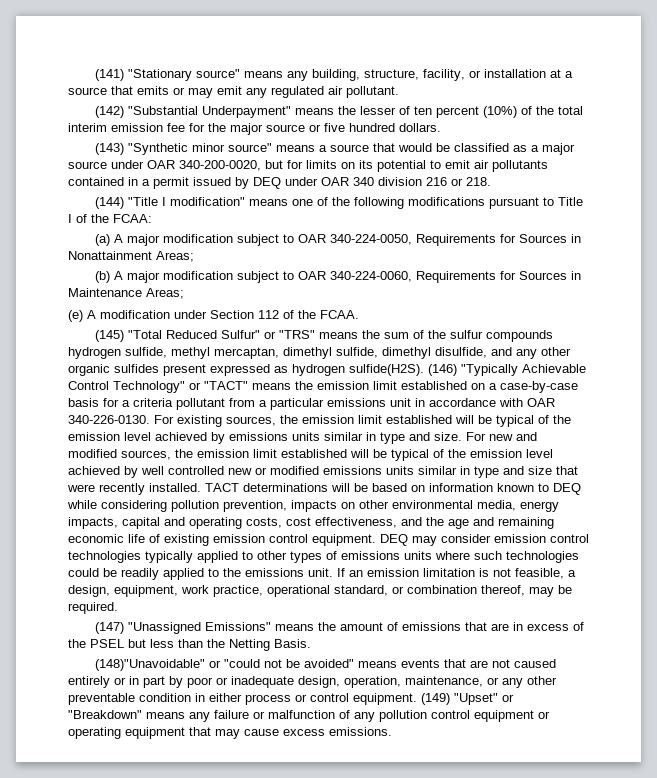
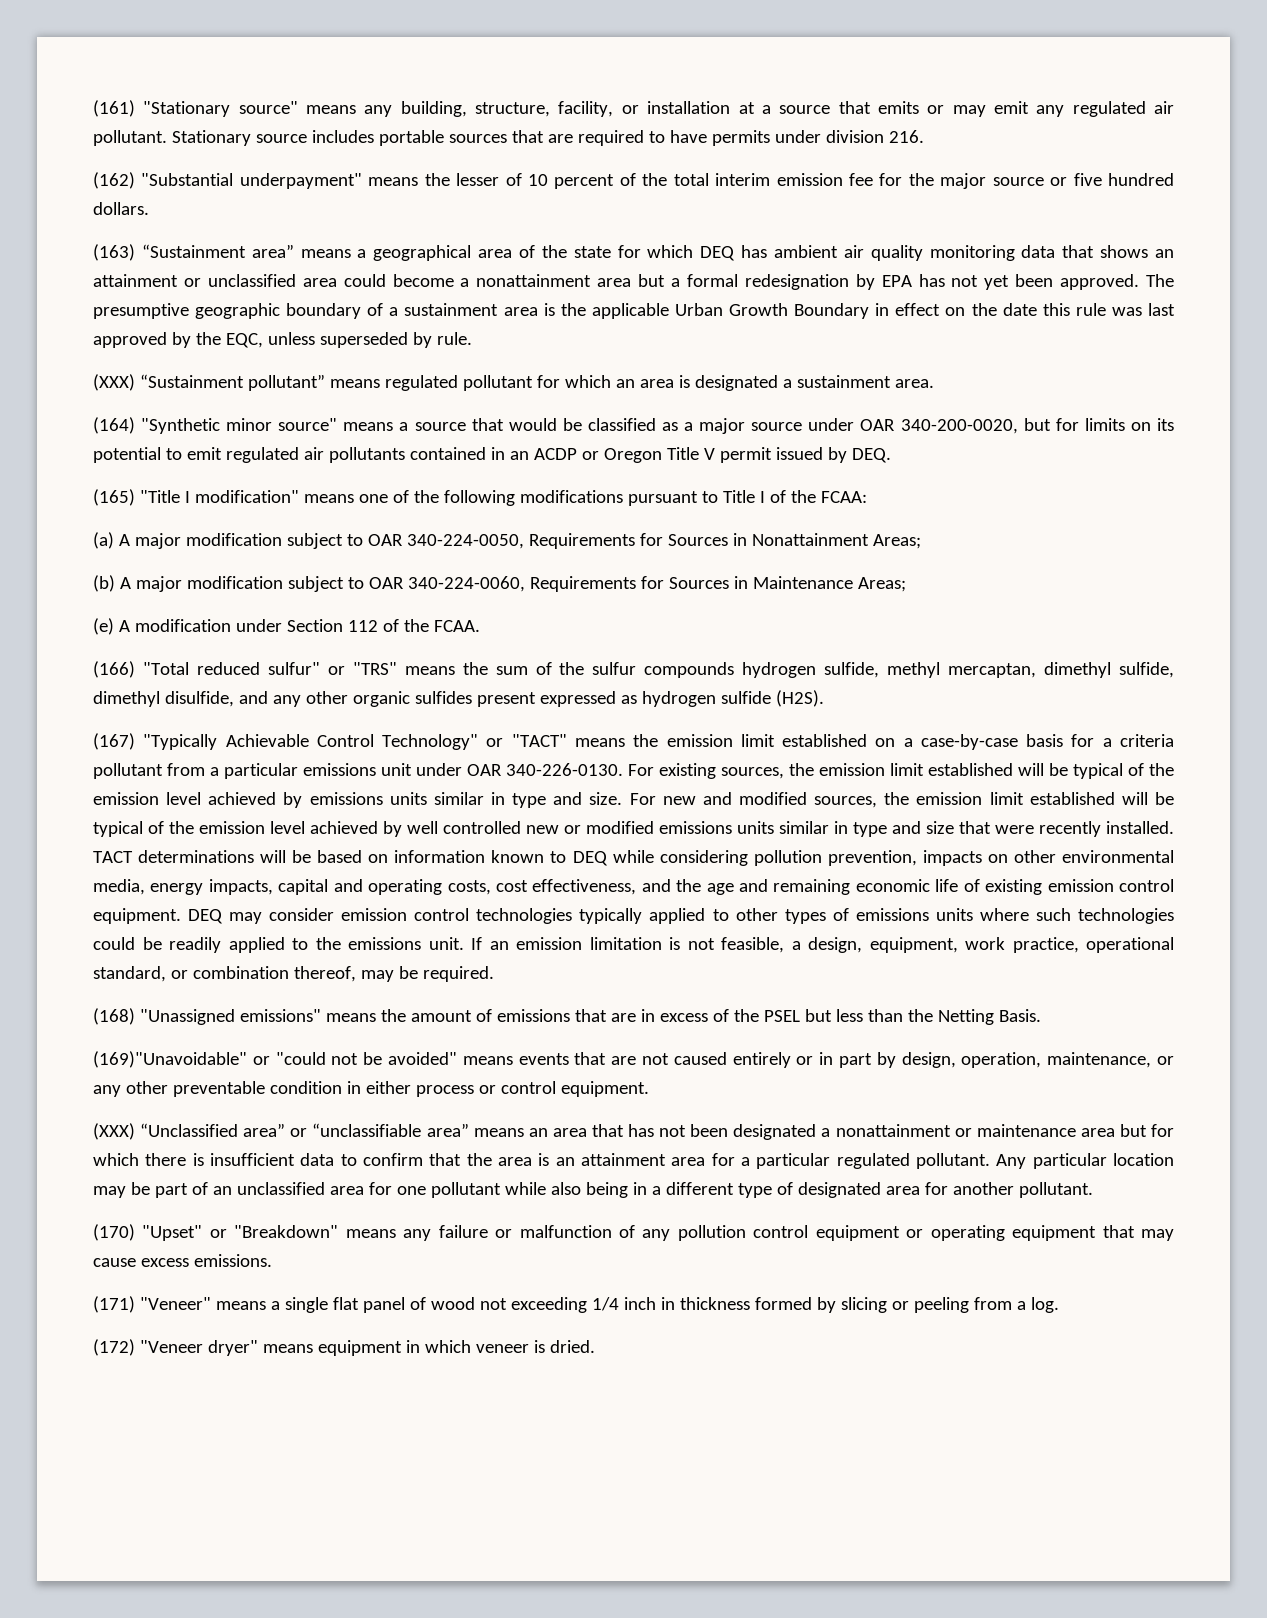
[94,69,124,81] (141) -> [93,100,135,117] (161)
[94,106,291,118] // (142) "Substantial Underpayment" -> [171,130,924,146] [93,172,362,189] Stationary source includes portable sources that are required to have permits under division 216. // (162) "Substantial underpayment"
[413,106,517,118] ten percent (10%) -> [528,174,615,189] 10 percent
[94,143,124,155] (143) -> [93,244,1175,261] [93,274,1174,290] [93,303,1175,319] [93,332,472,348] [93,374,934,391] [93,417,135,434] (163) “Sustainment area” means a geographical area of the state for which DEQ has ambient air quality monitoring data that shows an attainment or unclassified area could become a nonattainment area but a formal redesignation by EPA has not yet been approved. The presumptive geographic boundary of a sustainment area is the applicable Urban Growth Boundary in effect on the date this rule was last approved by the EQC, unless superseded by rule. // (XXX) “Sustainment pollutant” means regulated pollutant for which an area is designated a sustainment area. // (164)
(470, 164) none -> [225,447,299,463] regulated
[142,177,491,189] [94,197,124,209] a permit issued by DEQ under OAR 340 division 216 or 218. // (144) -> [509,447,891,463] [93,489,135,506] an ACDP or Oregon Title V permit issued by DEQ. // (165)
[94,330,260,342] (145) "Total Reduced Sulfur" -> [93,661,320,678] (166) "Total reduced sulfur"
[349,364,457,376] sulfide(H2S). (146) -> [720,690,824,707] [93,733,135,750] sulfide (H2S). // (167)
[415,398,523,407] in accordance with -> [416,763,462,776] under
[94,622,271,634] (147) "Unassigned Emissions" -> [93,1008,321,1025] (168) "Unassigned emissions"
[94,659,205,671] (148)"Unavoidable" -> [93,1051,247,1068] (169)"Unavoidable"
[187,676,294,688] poor or inadequate -> (896, 1060) none
[421,693,450,705] (149) -> [93,1123,1175,1140] [93,1153,1175,1169] [93,1182,1093,1198] [93,1224,135,1241] // (XXX) “Unclassified area” or “unclassifiable area” means an area that has not been designated a nonattainment or maintenance area but for which there is insufficient data to confirm that the area is an attainment area for a particular regulated pollutant. Any particular location may be part of an unclassified area for one pollutant while also being in a different type of designated area for another pollutant. // (170)
(392, 731) none -> [93,1296,1059,1313] [93,1339,595,1356] // (171) "Veneer" means a single flat panel of wood not exceeding 1/4 inch in thickness formed by slicing or peeling from a log. // (172) "Veneer dryer" means equipment in which veneer is dried.

